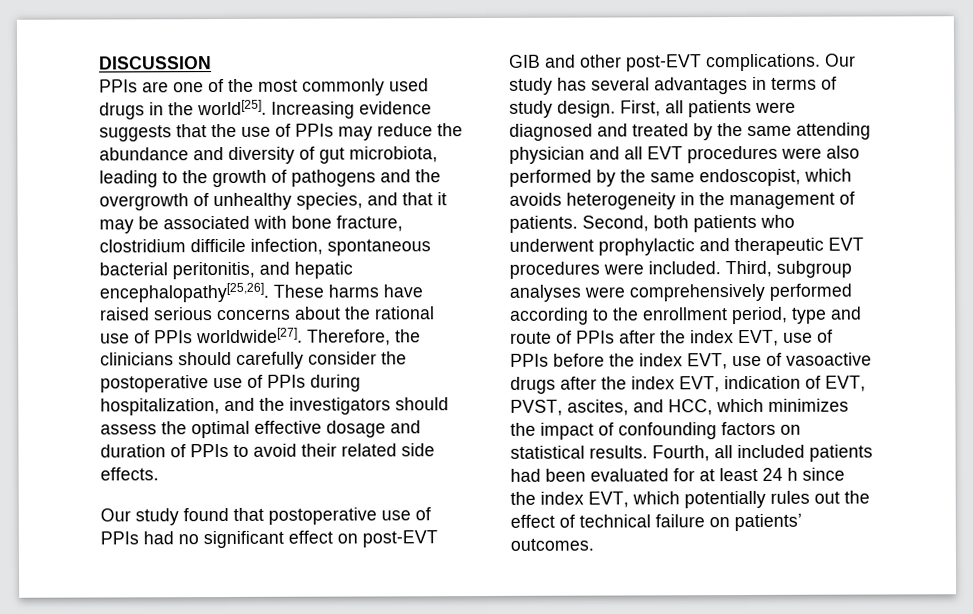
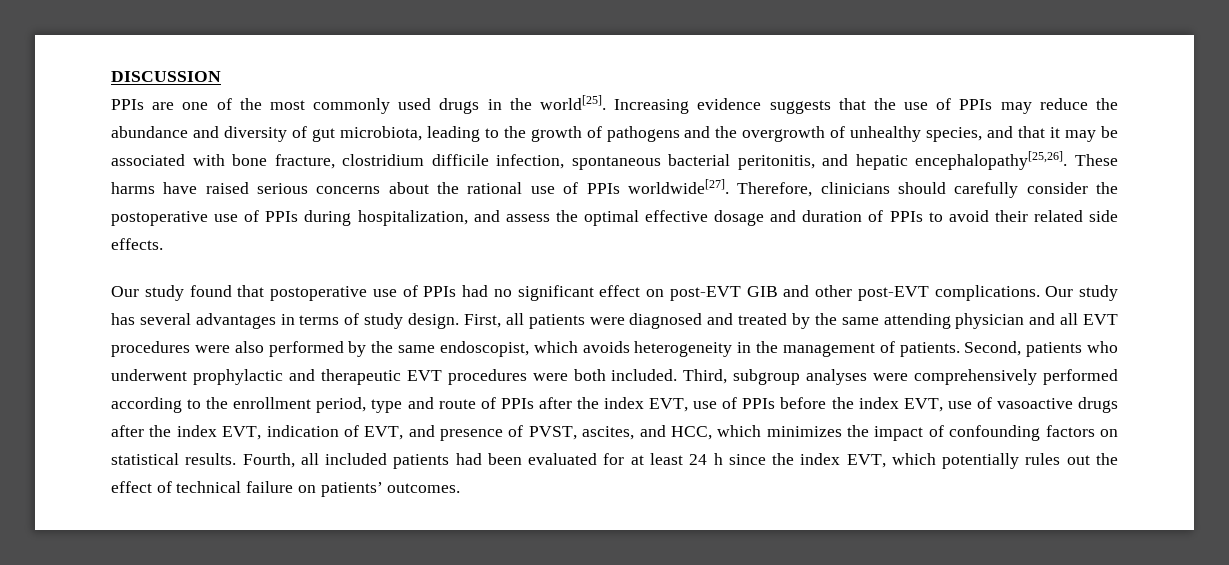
[395,329,421,343] the -> (813, 189) none
[259,397,449,415] the investigators should -> (500, 216) none
[653,215,689,229] both -> (1022, 348) none
(644, 269) none -> [573,369,606,381] both
(866, 383) none -> [408,425,524,441] and presence of

